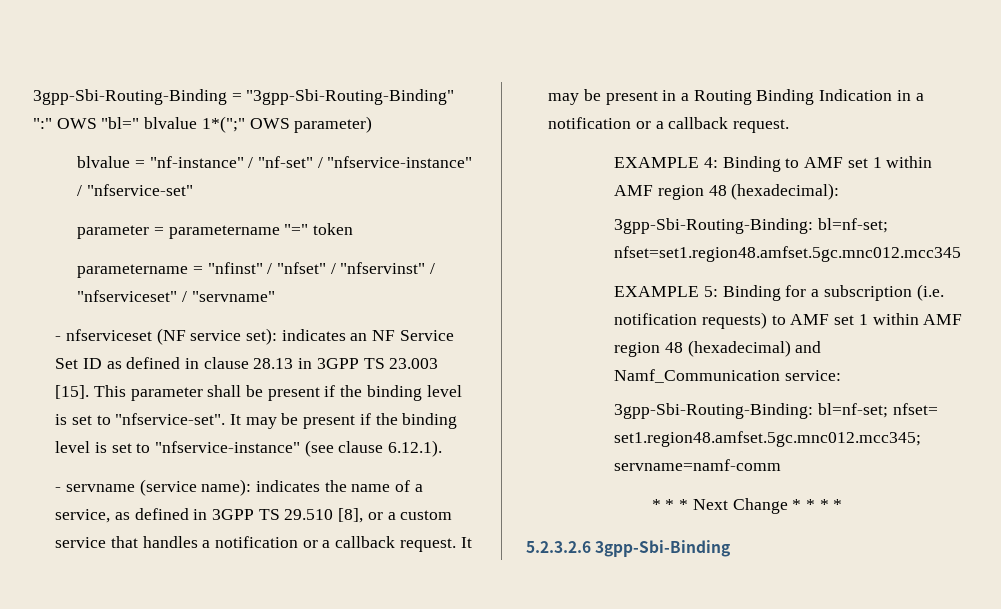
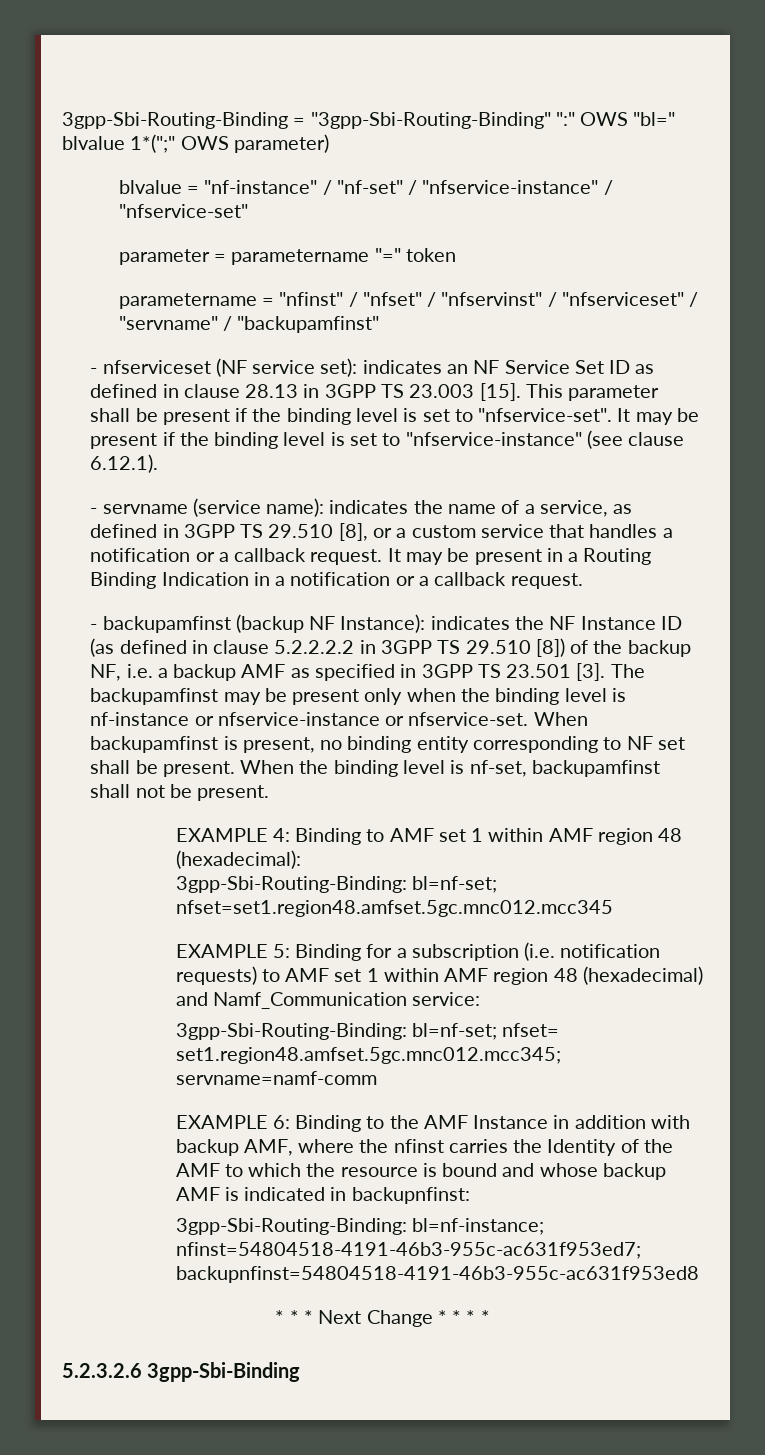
(275, 296) none -> [223,316,380,333] / "backupamfinst"
(789, 126) none -> [90,614,682,633] [90,638,691,657] [90,663,645,681] [90,688,626,705] [90,712,588,726] [90,736,685,753] [90,760,660,777] [90,784,270,801] // - backupamfinst (backup NF Instance): indicates the NF Instance ID (as defined in clause 5.2.2.2.2 in 3GPP TS 29.510 [8]) of the backup NF, i.e. a backup AMF as specified in 3GPP TS 23.501 [3]. The backupamfinst may be present only when the binding level is nf-instance or nfservice-instance or nfservice-set. When backupamfinst is present, no binding entity corresponding to NF set shall be present. When the binding level is nf-set, backupamfinst shall not be present.
(782, 465) none -> [175,1115,690,1132] [175,1139,673,1156] [175,1163,666,1180] [175,1187,470,1204] [175,1218,544,1235] [175,1242,641,1259] [175,1266,699,1283] // EXAMPLE 6: Binding to the AMF Instance in addition with backup AMF, where the nfinst carries the Identity of the AMF to which the resource is bound and whose backup AMF is indicated in backupnfinst: // 3gpp-Sbi-Routing-Binding: bl=nf-instance; nfinst=54804518-4191-46b3-955c-ac631f953ed7; backupnfinst=54804518-4191-46b3-955c-ac631f953ed8

